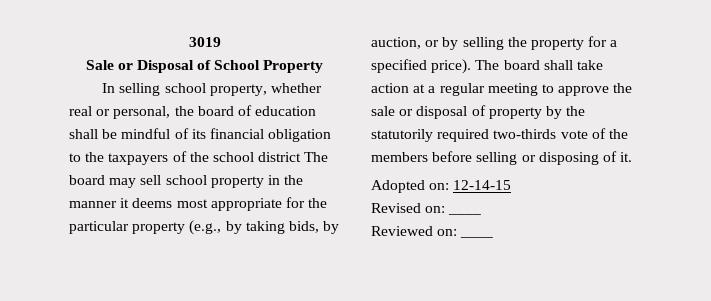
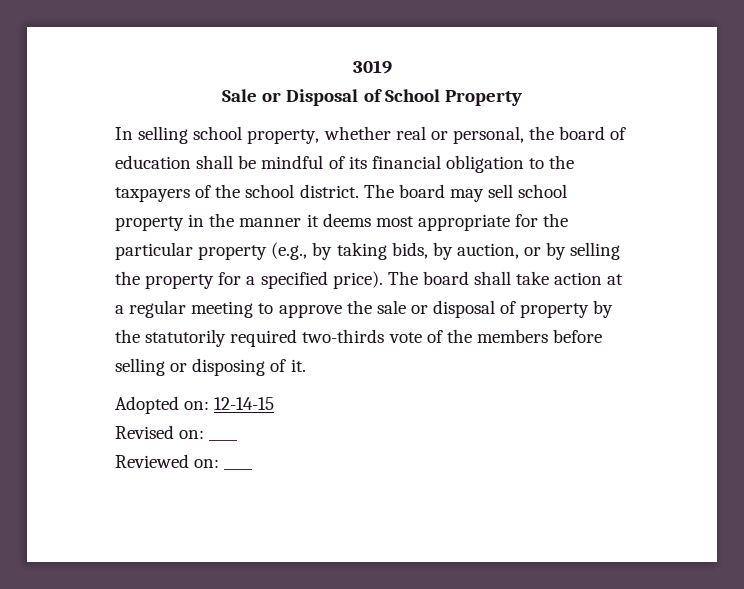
[258,152,302,162] district -> [299,184,359,198] district.

